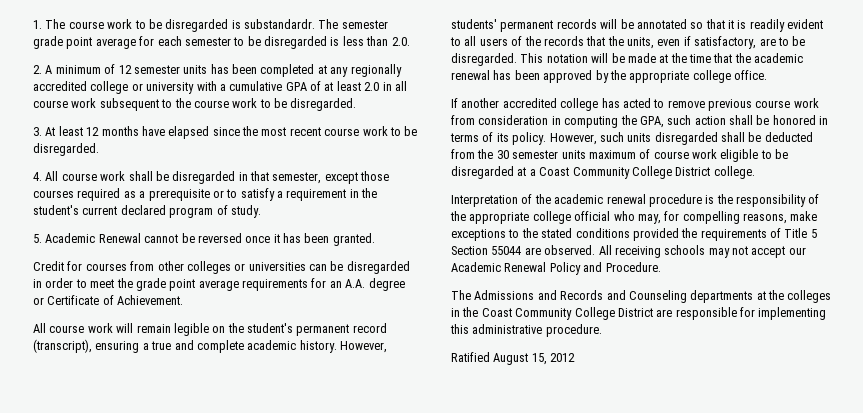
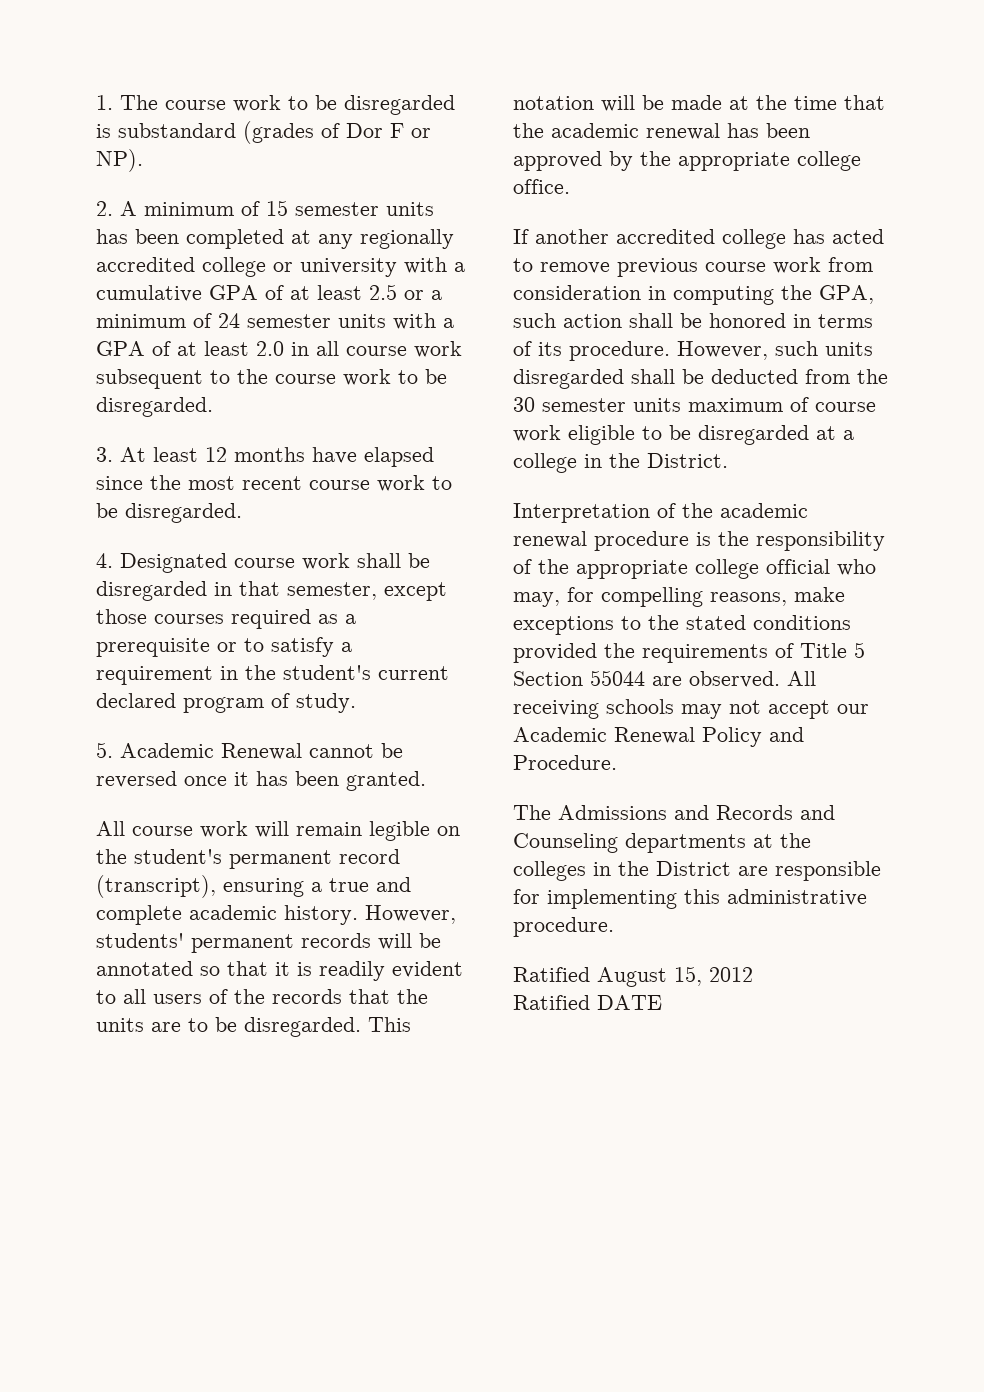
[244,19,388,29] [33,36,410,49] substandardr. The semester grade point average for each semester to be disregarded is less than 2.0. -> [118,121,431,144] [96,149,143,172] substandard (grades of Dor F or NP).
[118,65,132,74] 12 -> [266,200,288,216] 15
(361, 86) none -> [369,284,442,300] [96,313,454,330] [96,341,249,356] 2.5 or a minimum of 24 semester units with a GPA of at least
[45,171,59,181] All -> [120,553,227,573] Designated
[33,261,410,274] [33,278,405,291] [33,295,184,305] // Credit for courses from other colleges or universities can be disregarded in order to meet the grade point average requirements for an A.A. degree or Certificate of Achievement. -> (426, 781) none
[627,36,757,49] units, even if satisfactory, -> [96,1018,144,1032] units
[512,132,547,145] policy. -> [569,341,670,361] procedure.
[539,166,755,179] Coast Community College District college. -> [513,453,728,473] college in the District.
[481,307,615,320] Coast Community College -> (649, 868) none
(576, 357) none -> [513,995,662,1010] // Ratified DATE

